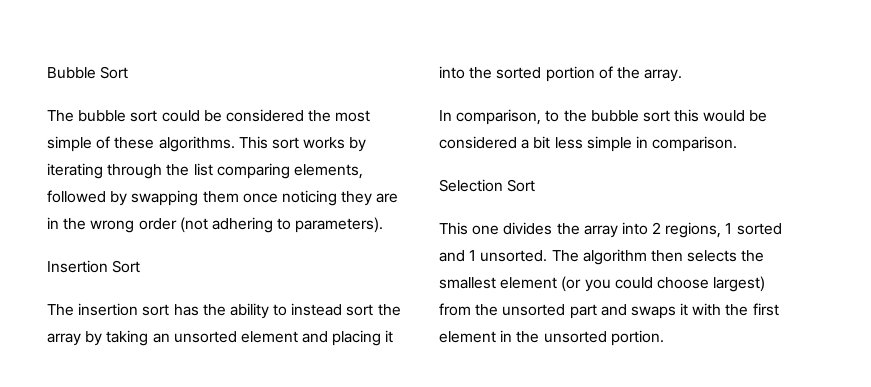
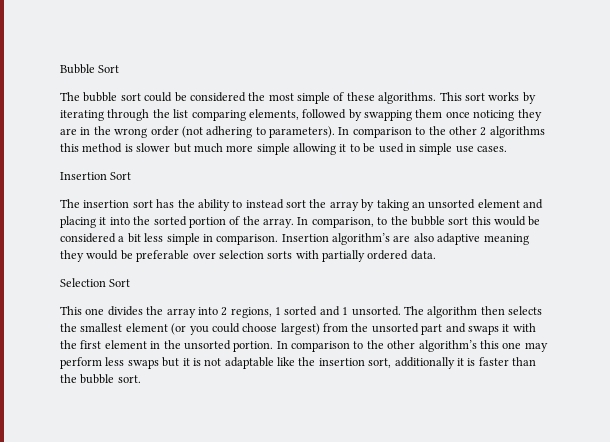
(384, 225) none -> [338,126,545,138] [60,143,507,155] In comparison to the other 2 algorithms this method is slower but much more simple allowing it to be used in simple use cases.
(683, 75) // -> (294, 223) none
(738, 144) none -> [281,233,529,245] [60,250,436,262] Insertion algorithm’s are also adaptive meaning they would be preferable over selection sorts with partially ordered data.
(664, 338) none -> [276,340,548,352] [60,357,536,369] [60,374,141,384] In comparison to the other algorithm’s this one may perform less swaps but it is not adaptable like the insertion sort, additionally it is faster than the bubble sort.

